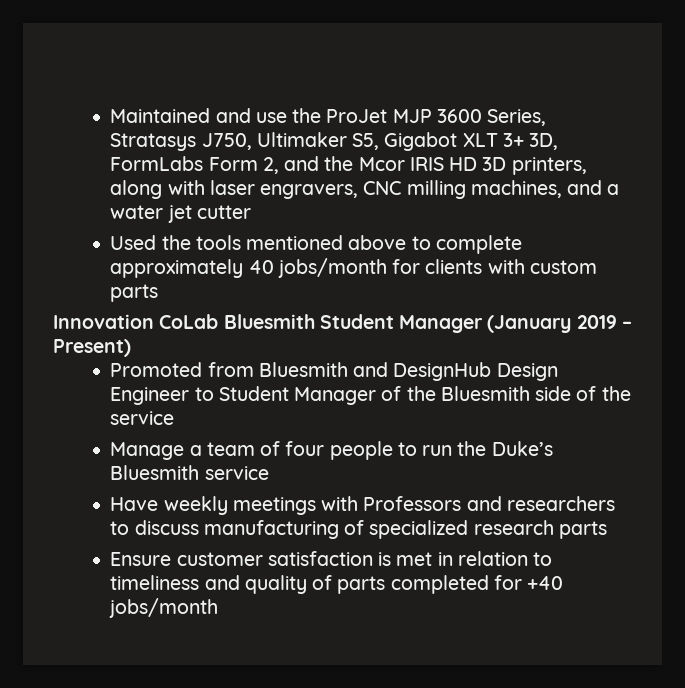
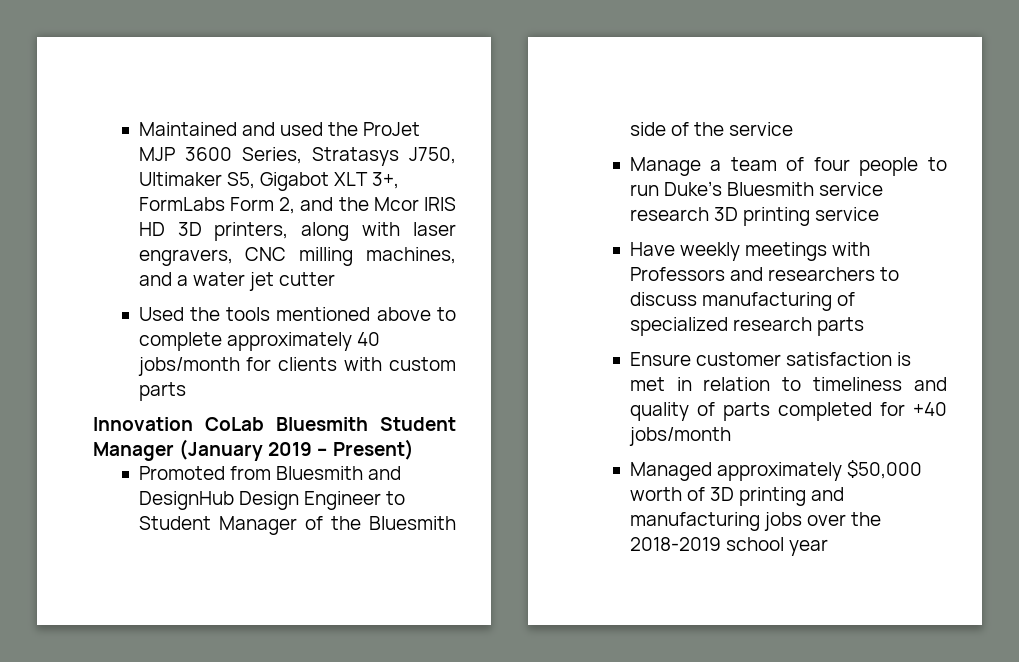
[255,112,287,123] use -> [279,122,323,136] used
[502,133,559,150] 3+ 3D, -> [372,172,400,189] 3+,
[457,441,487,456] the -> (659, 190) none
(269, 473) none -> [629,207,880,226] research 3D printing service
(219, 608) none -> [629,460,922,481] [629,487,845,506] [629,512,882,531] [629,537,828,556] // Managed approximately $50,000 worth of 3D printing and manufacturing jobs over the 2018-2019 school year

